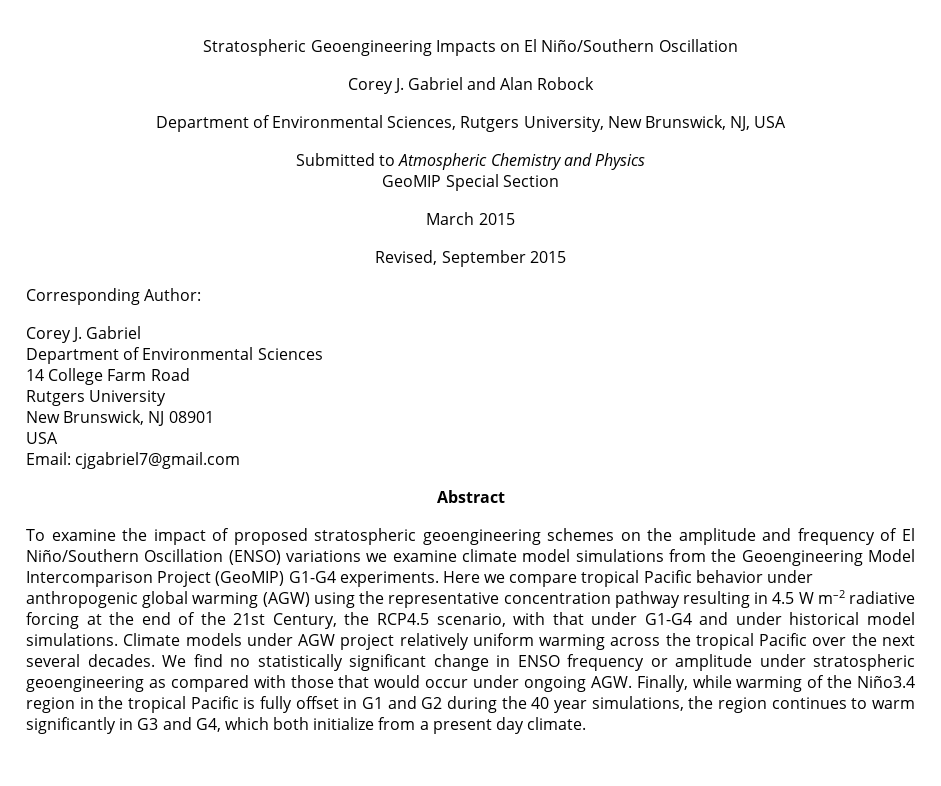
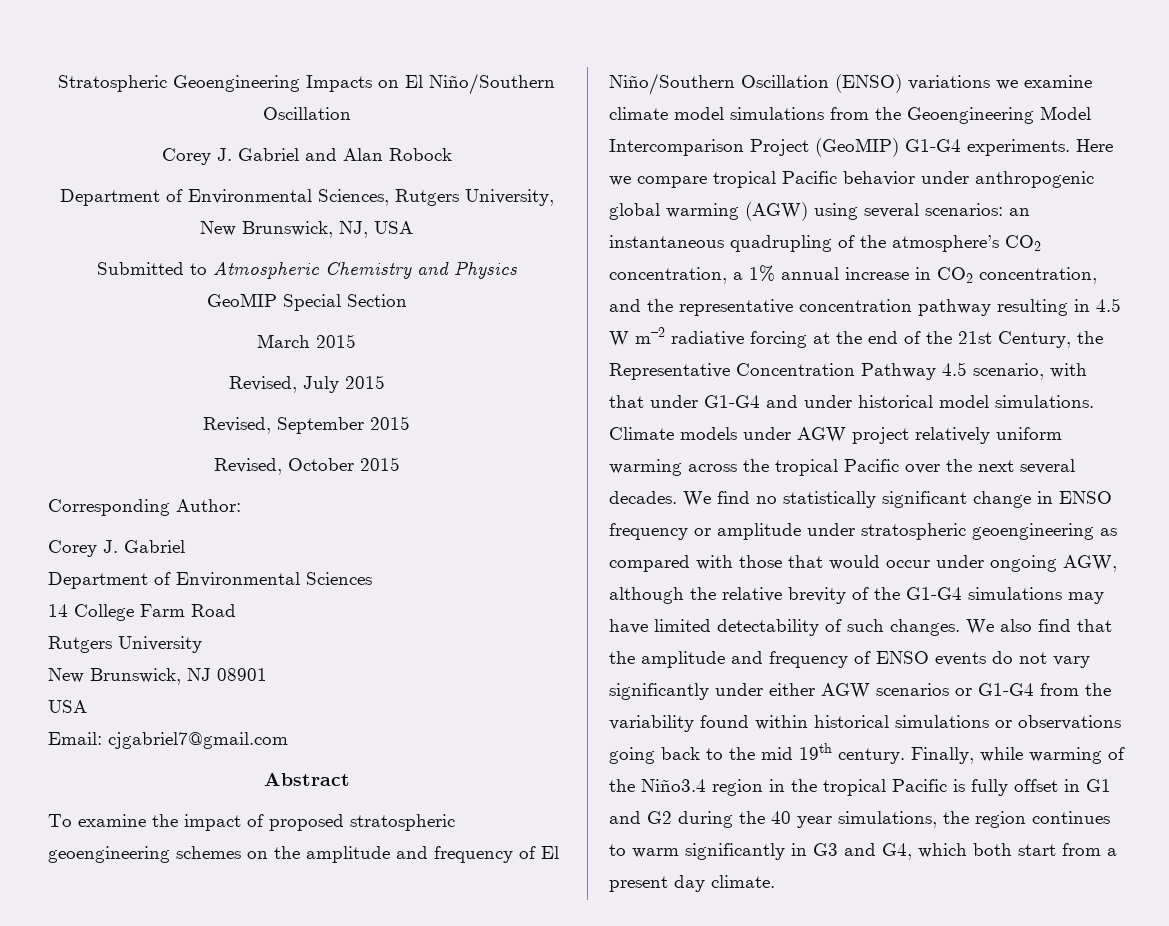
(515, 219) none -> [228,375,385,393] // Revised, July 2015
(566, 257) none -> [213,457,400,475] // Revised, October 2015
(355, 600) none -> [864,203,1030,218] [609,235,1041,252] [609,265,1097,284] [609,299,641,312] several scenarios: an instantaneous quadrupling of the atmosphere’s CO2 concentration, a 1% annual increase in CO2 concentration, and
[376,613,429,625] RCP4.5 -> [609,362,967,380] Representative Concentration Pathway 4.5
[590,676,632,688] AGW. -> [1063,555,1117,572] [609,587,1104,604] [609,619,1112,636] [609,651,1090,668] [609,683,1111,700] [609,715,1121,732] [609,743,905,764] AGW, although the relative brevity of the G1-G4 simulations may have limited detectability of such changes. We also find that the amplitude and frequency of ENSO events do not vary significantly under either AGW scenarios or G1-G4 from the variability found within historical simulations or observations going back to the mid 19th century.
[313,717,375,730] initialize -> [1018,844,1056,856] start

